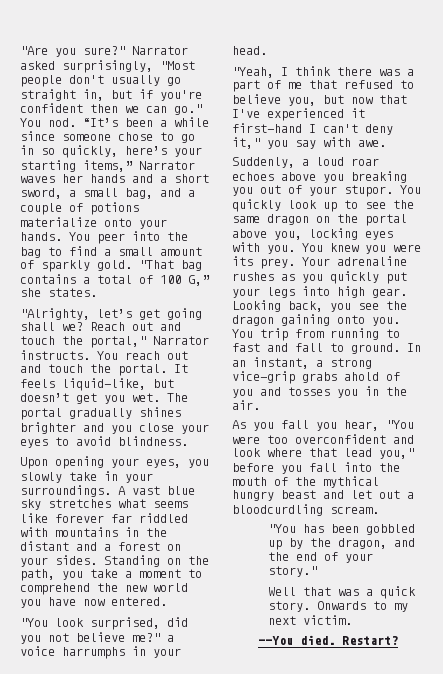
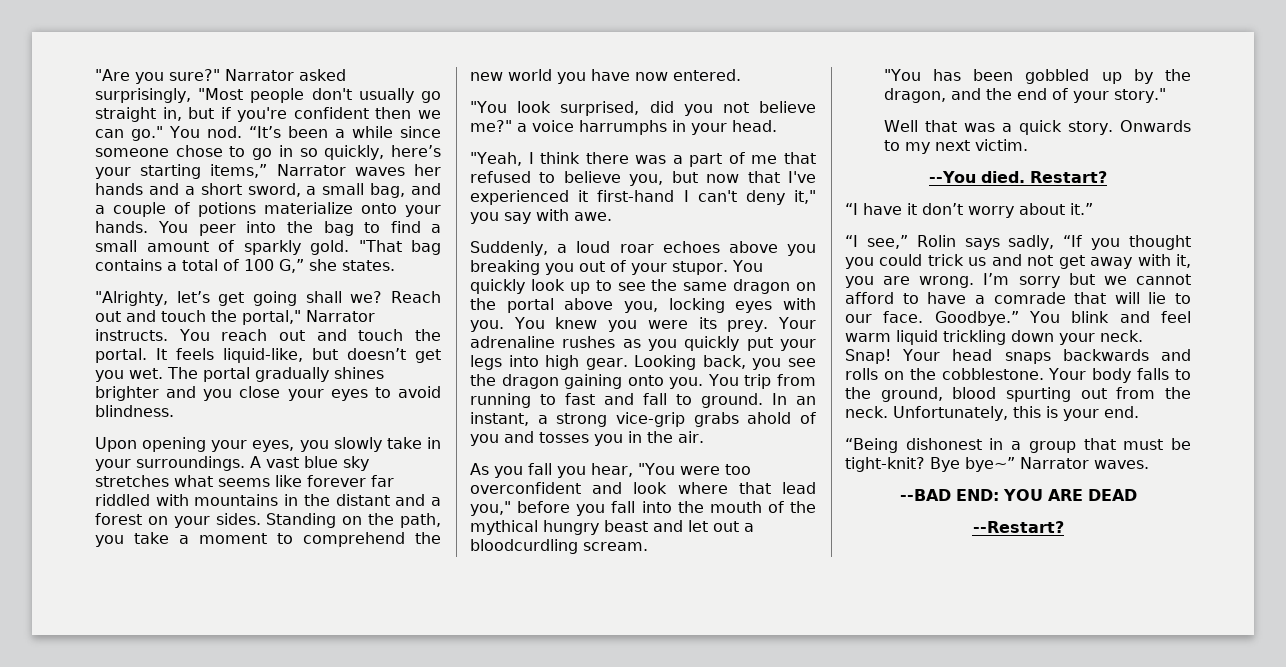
(398, 640) none -> [845,203,1093,218] [845,235,1191,250] [845,254,1191,269] [845,273,1191,288] [845,292,1191,304] [845,311,1191,326] [845,330,1143,345] [845,349,1191,364] [845,368,1191,383] [845,387,1191,402] [845,406,1139,421] [845,438,1191,453] [845,457,1149,472] [899,489,1137,501] [972,521,1064,533] // “I have it don’t worry about it.” // “I see,” Rolin says sadly, “If you thought you could trick us and not get away with it, you are wrong. I’m sorry but we cannot afford to have a comrade that will lie to our face. Goodbye.” You blink and feel warm liquid trickling down your neck. Snap! Your head snaps backwards and rolls on the cobblestone. Your body falls to the ground, blood spurting out from the neck. Unfortunately, this is your end. // “Being dishonest in a group that must be tight-knit? Bye bye~” Narrator waves. // --BAD END: YOU ARE DEAD // --Restart?

